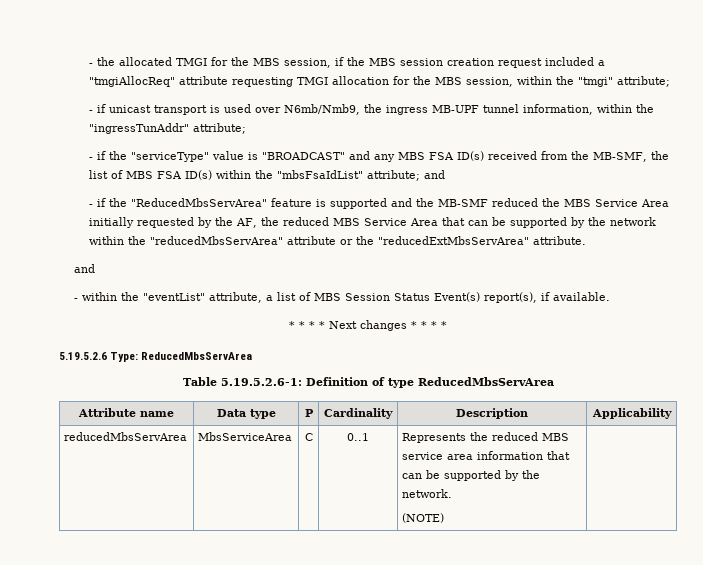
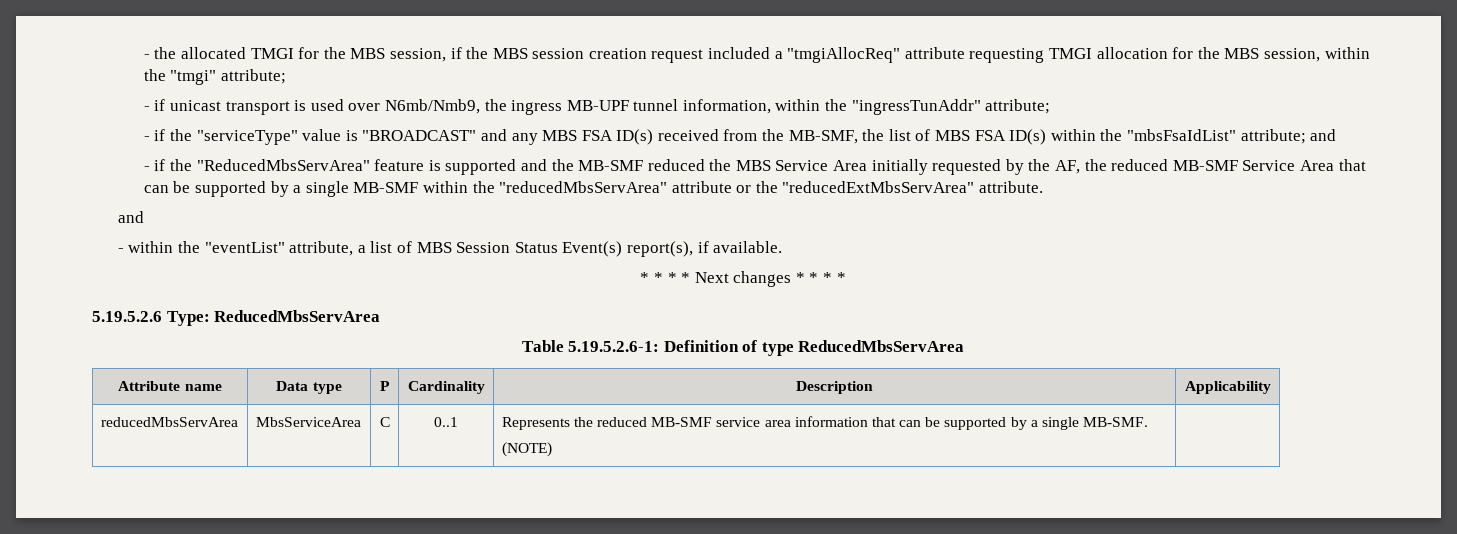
[333,218,361,226] MBS -> [1172,160,1238,171] MB-SMF
[588,217,657,226] the network -> [293,181,419,197] a single MB-SMF
[542,433,570,441] MBS -> [651,417,713,427] MB-SMF
[522,470,541,479] [402,489,453,498] the network. -> [1030,417,1149,430] a single MB-SMF.

